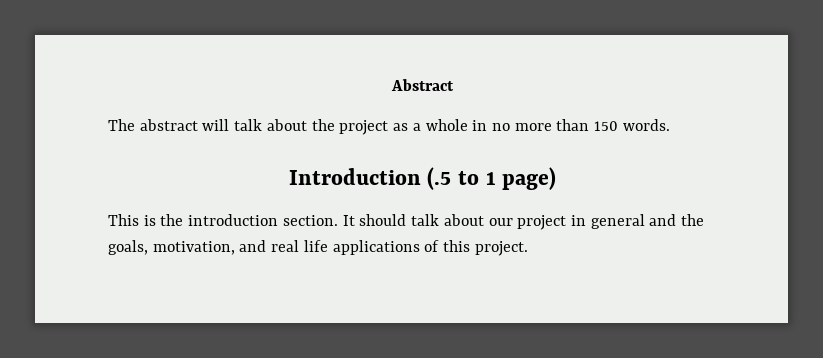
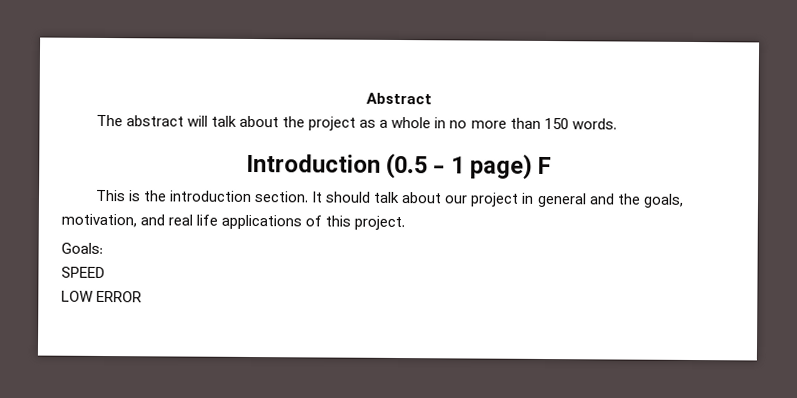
[427,167,479,190] (.5 to -> [385,152,446,180] (0.5 -
(557, 178) none -> [538,156,553,175] F
(528, 248) none -> [61,242,103,254] [61,266,105,279] [61,290,143,303] // Goals: // SPEED // LOW ERROR

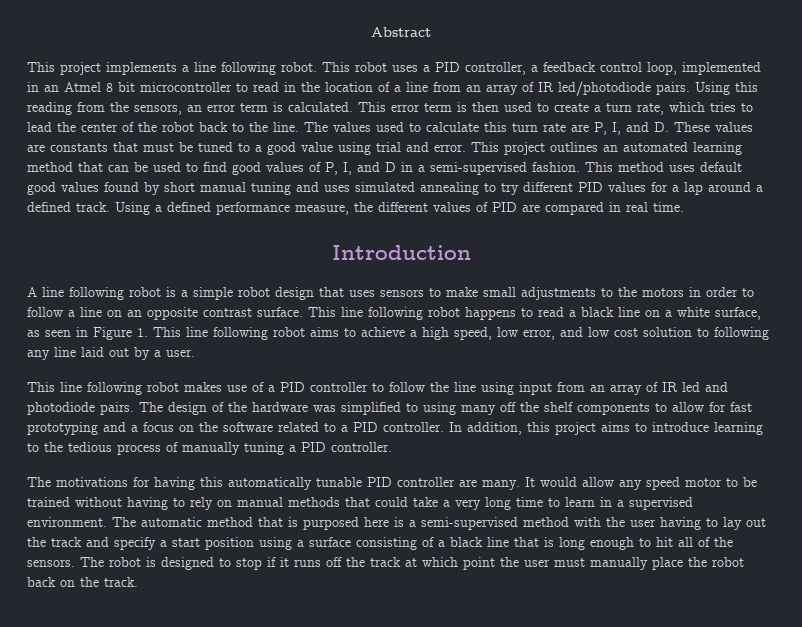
[95,114,617,131] [245,152,553,180] [94,189,684,208] [61,213,406,231] [61,242,103,254] [61,266,105,279] [61,290,143,303] The abstract will talk about the project as a whole in no more than 150 words. // Introduction (0.5 - 1 page) F // This is the introduction section. It should talk about our project in general and the goals, motivation, and real life applications of this project. // Goals: // SPEED // LOW ERROR -> [27,62,761,75] [27,81,758,96] [27,102,753,115] [27,122,753,135] [27,142,742,155] [27,162,742,175] [27,182,763,195] [27,202,684,215] [331,245,471,260] [27,287,754,300] [27,307,761,320] [27,327,769,340] [27,347,195,360] [27,382,728,395] [27,402,752,415] [27,422,763,435] [27,442,392,455] [27,477,757,490] [27,497,693,510] [27,517,766,530] [27,537,733,550] [27,557,744,570] [27,577,138,587] This project implements a line following robot. This robot uses a PID controller, a feedback control loop, implemented in an Atmel 8 bit microcontroller to read in the location of a line from an array of IR led/photodiode pairs. Using this reading from the sensors, an error term is calculated. This error term is then used to create a turn rate, which tries to lead the center of the robot back to the line. The values used to calculate this turn rate are P, I, and D. These values are constants that must be tuned to a good value using trial and error. This project outlines an automated learning method that can be used to find good values of P, I, and D in a semi-supervised fashion. This method uses default good values found by short manual tuning and uses simulated annealing to try different PID values for a lap around a defined track. Using a defined performance measure, the different values of PID are compared in real time. // Introduction // A line following robot is a simple robot design that uses sensors to make small adjustments to the motors in order to follow a line on an opposite contrast surface. This line following robot happens to read a black line on a white surface, as seen in Figure 1. This line following robot aims to achieve a high speed, low error, and low cost solution to following any line laid out by a user. // This line following robot makes use of a PID controller to follow the line using input from an array of IR led and photodiode pairs. The design of the hardware was simplified to using many off the shelf components to allow for fast prototyping and a focus on the software related to a PID controller. In addition, this project aims to introduce learning to the tedious process of manually tuning a PID controller. // The motivations for having this automatically tunable PID controller are many. It would allow any speed motor to be trained without having to rely on manual methods that could take a very long time to learn in a supervised environment. The automatic method that is purposed here is a semi-supervised method with the user having to lay out the track and specify a start position using a surface consisting of a black line that is long enough to hit all of the sensors. The robot is designed to stop if it runs off the track at which point the user must manually place the robot back on the track.

